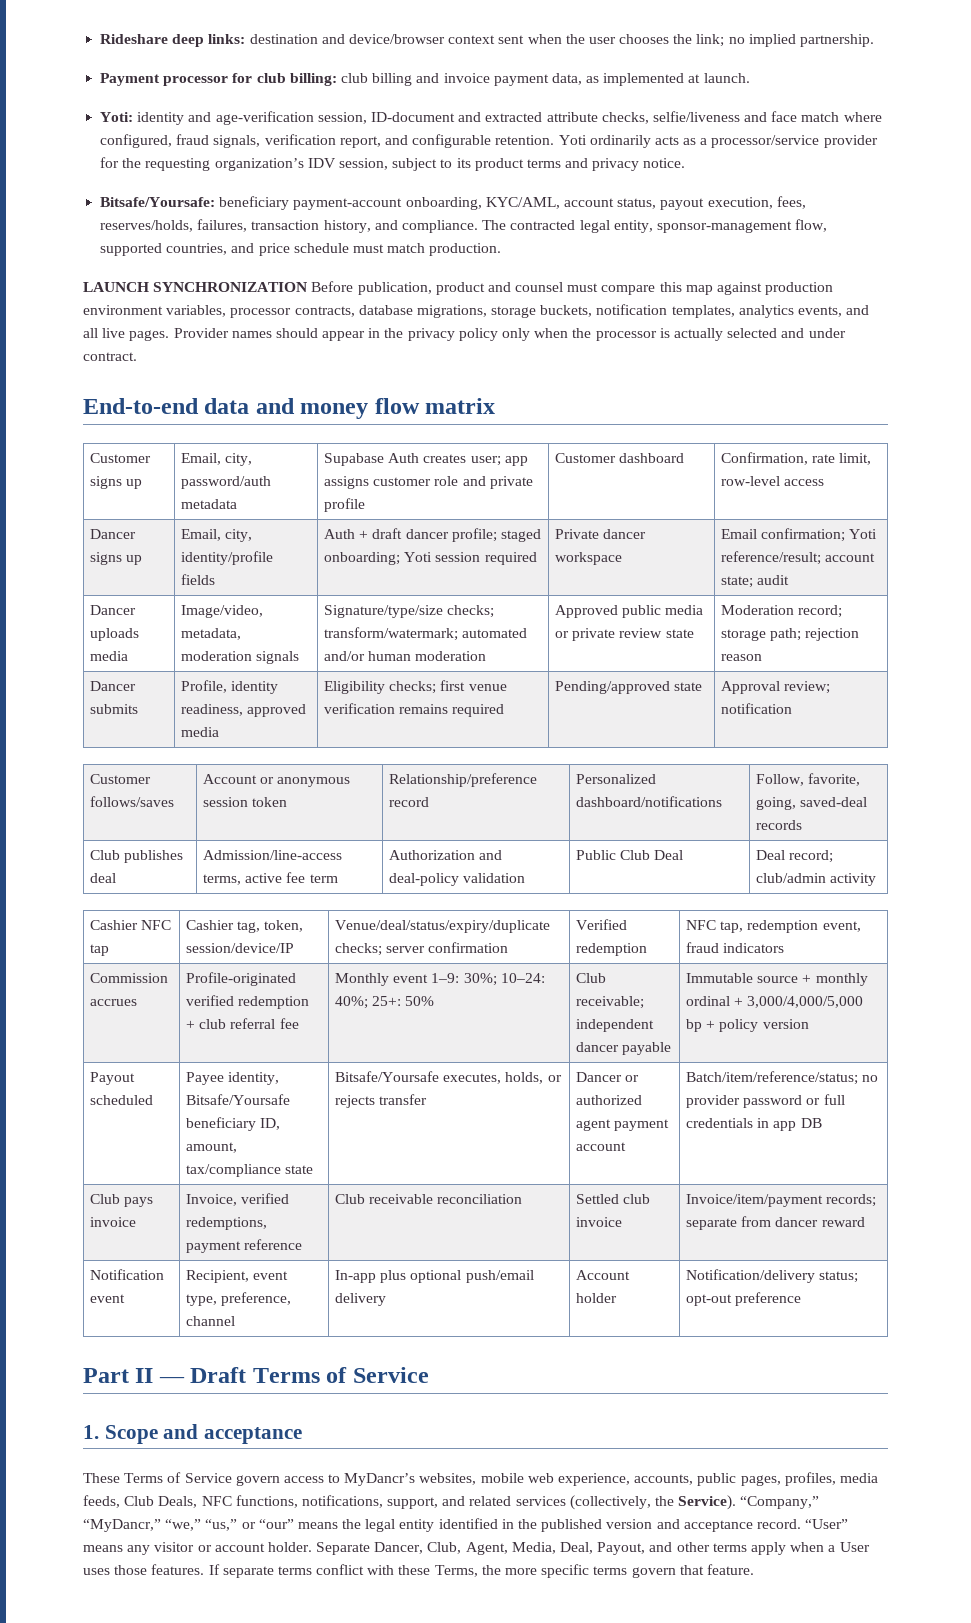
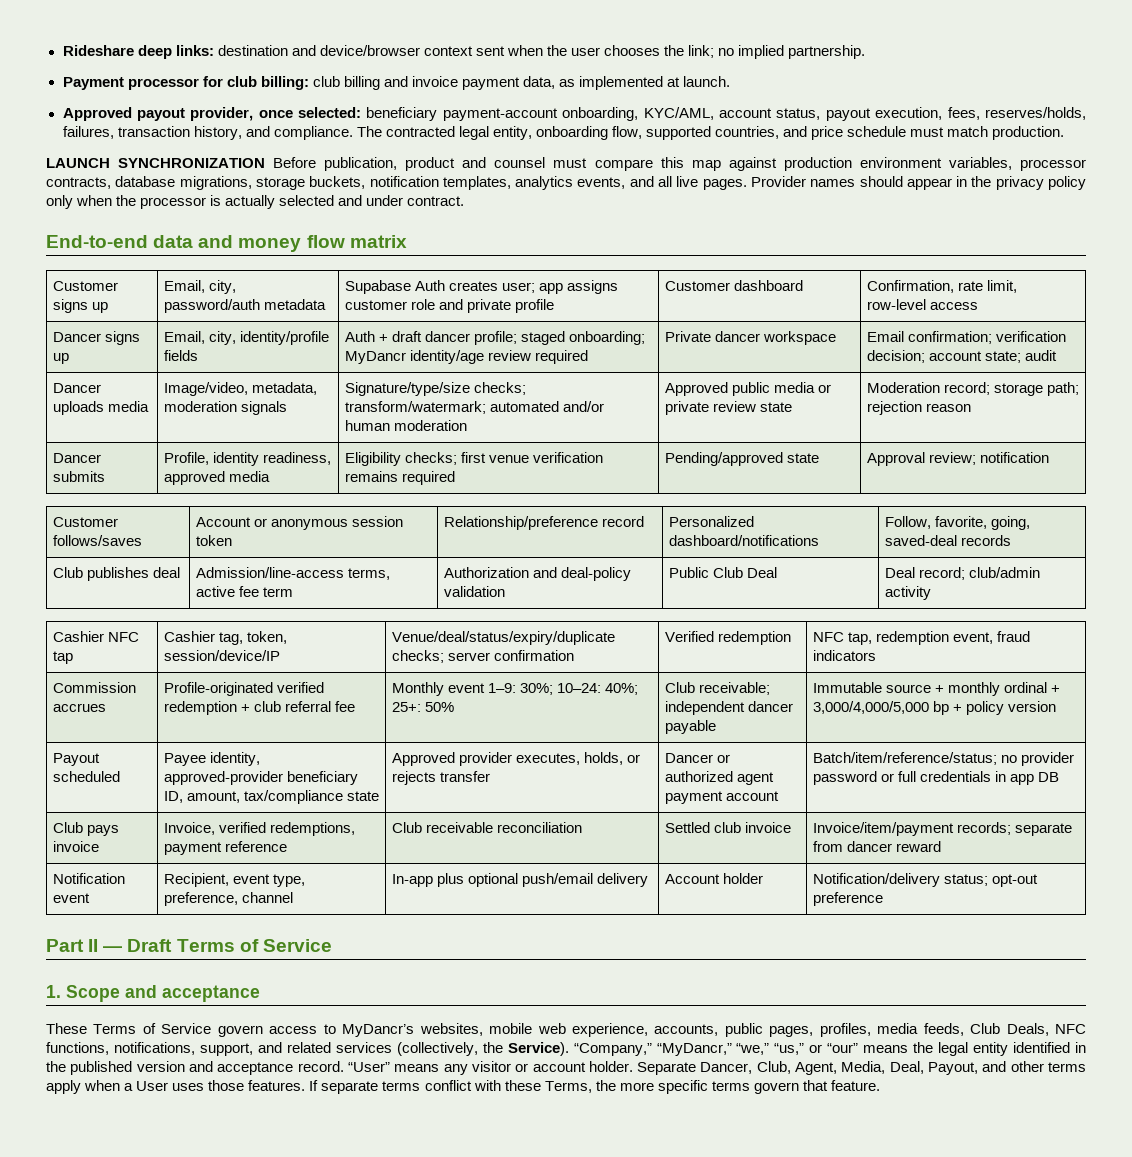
[100,111,882,125] [100,134,878,148] [100,157,686,171] [100,197,216,207] Yoti: identity and age-verification session, ID-document and extracted attribute checks, selfie/liveness and face match where configured, fraud signals, verification report, and configurable retention. Yoti ordinarily acts as a processor/service provider for the requesting organization’s IDV session, subject to its product terms and privacy notice. // Bitsafe/Yoursafe: -> [62,107,362,121] Approved payout provider, once selected:
[656,221,792,233] sponsor-management -> [535,126,608,140] onboarding
[404,552,481,562] Yoti session -> [344,350,531,364] MyDancr identity/age review
[849,529,878,539] [721,551,822,565] Yoti reference/result; -> [995,331,1066,342] [866,350,925,363] verification decision;
[186,1094,291,1105] Bitsafe/Yoursafe -> [163,771,283,785] approved-provider
[335,1071,440,1082] Bitsafe/Yoursafe -> [391,752,512,766] Approved provider

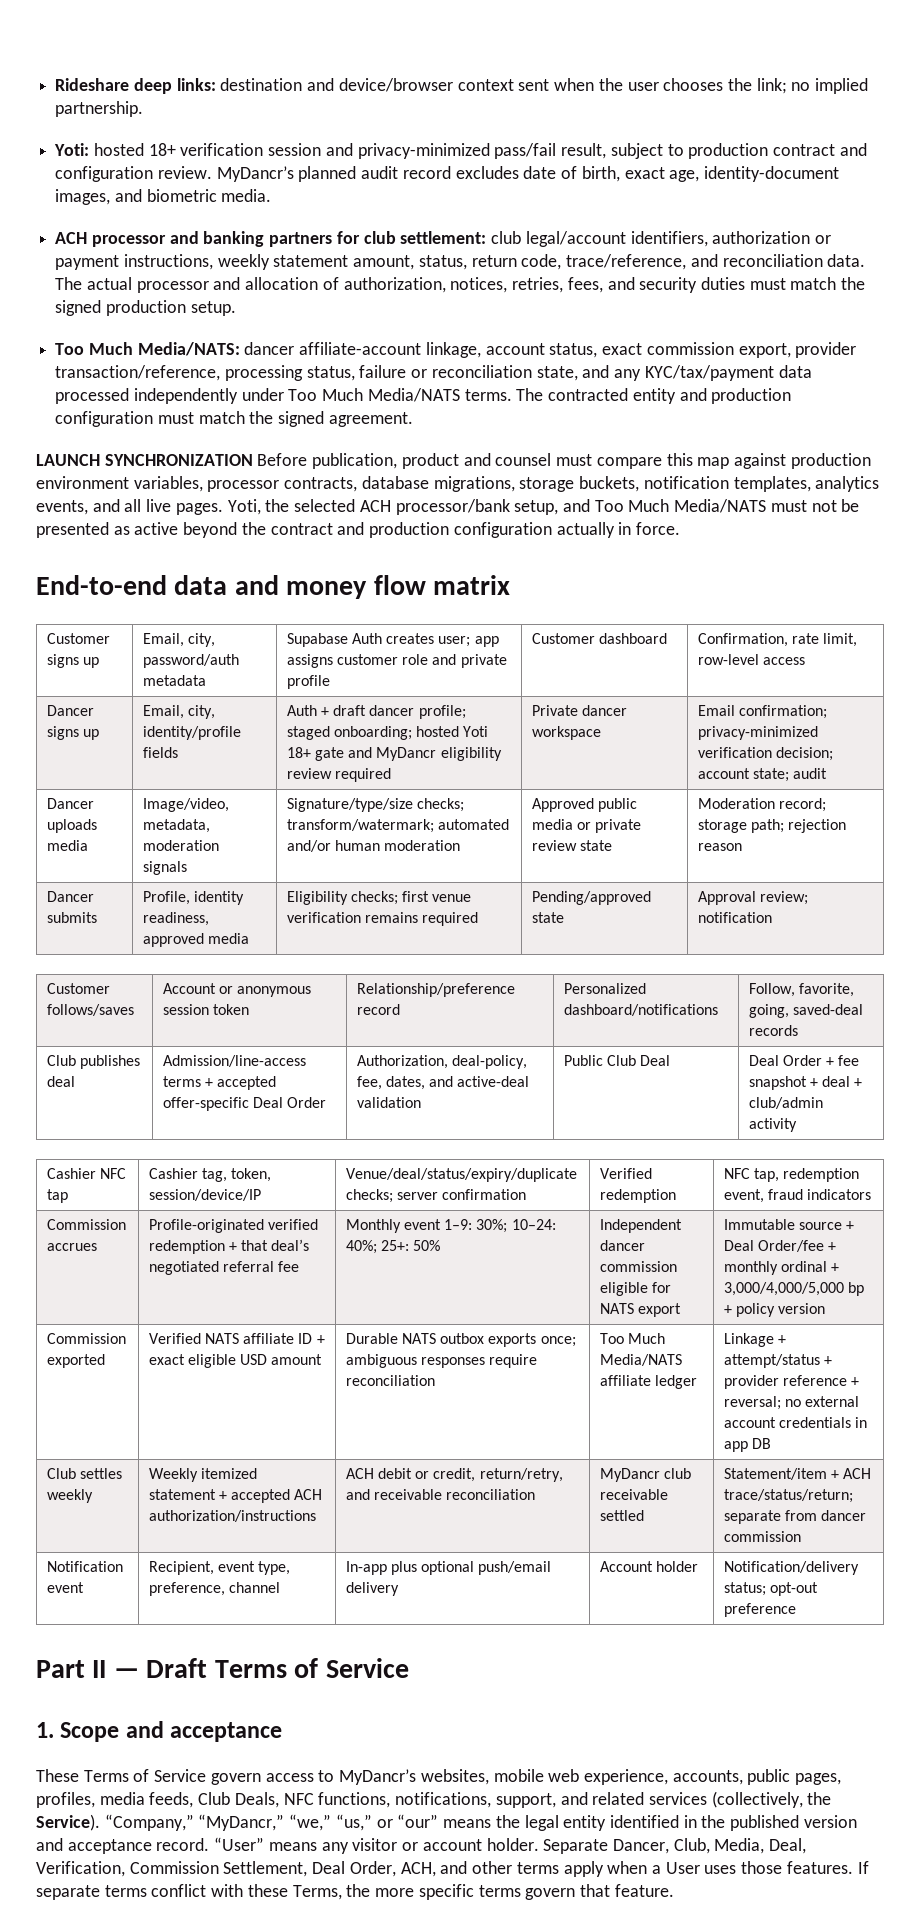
[62,76,731,90] [62,107,1086,121] [62,126,1065,140] Payment processor for club billing: club billing and invoice payment data, as implemented at launch. // Approved payout provider, once selected: beneficiary payment-account onboarding, KYC/AML, account status, payout execution, fees, reserves/holds, failures, transaction history, and compliance. The contracted legal entity, onboarding flow, supported countries, and price schedule must match production. -> [54,143,867,159] [55,166,839,182] [55,189,272,205] [55,231,831,247] [55,254,866,270] [55,277,866,293] [55,300,236,316] [55,342,857,358] [55,365,812,381] [55,388,792,404] [55,411,413,427] Yoti: hosted 18+ verification session and privacy-minimized pass/fail result, subject to production contract and configuration review. MyDancr’s planned audit record excludes date of birth, exact age, identity-document images, and biometric media. // ACH processor and banking partners for club settlement: club legal/account identifiers, authorization or payment instructions, weekly statement amount, status, return code, trace/reference, and reconciliation data. The actual processor and allocation of authorization, notices, retries, fees, and security duties must match the signed production setup. // Too Much Media/NATS: dancer affiliate-account linkage, account status, exact commission export, provider transaction/reference, processing status, failure or reconciliation state, and any KYC/tax/payment data processed independently under Too Much Media/NATS terms. The contracted entity and production configuration must match the signed agreement.
[750,176,1086,190] [46,195,465,209] Provider names should appear in the privacy policy only when the processor is actually selected and under contract. -> [227,499,860,515] [36,522,680,538] Yoti, the selected ACH processor/bank setup, and Too Much Media/NATS must not be presented as active beyond the contract and production configuration actually in force.
[344,350,484,364] MyDancr identity/age -> [416,726,489,737] [286,747,502,761] hosted Yoti 18+ gate and MyDancr eligibility
(992, 337) none -> [697,726,818,740] privacy-minimized
[347,568,390,580] [195,586,293,597] [443,567,631,581] terms, active fee term | Authorization and deal-policy -> [162,1076,277,1090] [162,1097,327,1111] [356,1055,527,1069] [356,1076,530,1090] terms + accepted offer-specific Deal Order | Authorization, deal-policy, fee, dates, and active-deal
[918,567,965,580] record; -> [782,1055,860,1066] [748,1076,863,1090] Order + fee snapshot + deal +
[253,701,281,712] club -> [241,1239,310,1251] [148,1261,219,1275] that deal’s negotiated
[664,682,770,695] [664,701,793,715] [664,720,716,734] Club receivable; independent dancer payable -> [599,1219,682,1233] [599,1240,645,1251] [599,1261,677,1272] [599,1282,671,1296] [599,1303,681,1317] Independent dancer commission eligible for NATS export
(944, 689) none -> [723,1240,837,1252] Deal Order/fee +
[52,753,100,766] [52,771,120,782] [163,752,260,766] [163,771,358,785] [163,790,379,804] [391,752,640,766] [391,771,490,785] [664,753,730,763] [664,771,774,785] [664,791,779,804] [812,752,1074,766] [812,771,916,785] Payout scheduled | Payee identity, approved-provider beneficiary ID, amount, tax/compliance state | Approved provider executes, holds, or rejects transfer | Dancer or authorized agent payment account | Batch/item/reference/status; no provider password or full -> [46,1333,126,1344] [46,1354,105,1368] [148,1333,325,1344] [148,1354,323,1368] [345,1333,576,1347] [345,1354,538,1368] [345,1375,435,1386] [599,1333,665,1344] [599,1354,682,1366] [599,1375,697,1389] [723,1333,786,1347] [723,1354,832,1368] [723,1375,860,1389] [723,1396,860,1410] [723,1417,776,1428] Commission exported | Verified NATS affiliate ID + exact eligible USD amount | Durable NATS outbox exports once; ambiguous responses require reconciliation | Too Much Media/NATS affiliate ledger | Linkage + attempt/status + provider reference + reversal; no external account
[86,825,119,836] [52,841,99,852] [163,822,355,836] [163,841,287,855] [391,822,582,833] [664,822,791,833] [812,822,1011,836] pays invoice | Invoice, verified redemptions, payment reference | Club receivable reconciliation | Settled club invoice | Invoice/item/payment records; -> [79,1468,122,1479] [46,1489,93,1503] [148,1468,257,1482] [148,1489,323,1503] [148,1510,316,1522] [345,1468,563,1482] [345,1489,536,1500] [599,1468,691,1482] [599,1489,668,1500] [599,1510,644,1521] [723,1468,872,1480] [723,1489,853,1503] settles weekly | Weekly itemized statement + accepted ACH authorization/instructions | ACH debit or credit, return/retry, and receivable reconciliation | MyDancr club receivable settled | Statement/item + ACH trace/status/return;
[895,841,941,852] reward -> [723,1531,801,1542] commission
[795,1062,838,1075] Agent, -> (710, 1846) none
[928,1062,979,1075] Payout, -> [36,1861,436,1877] Verification, Commission Settlement, Deal Order, ACH,

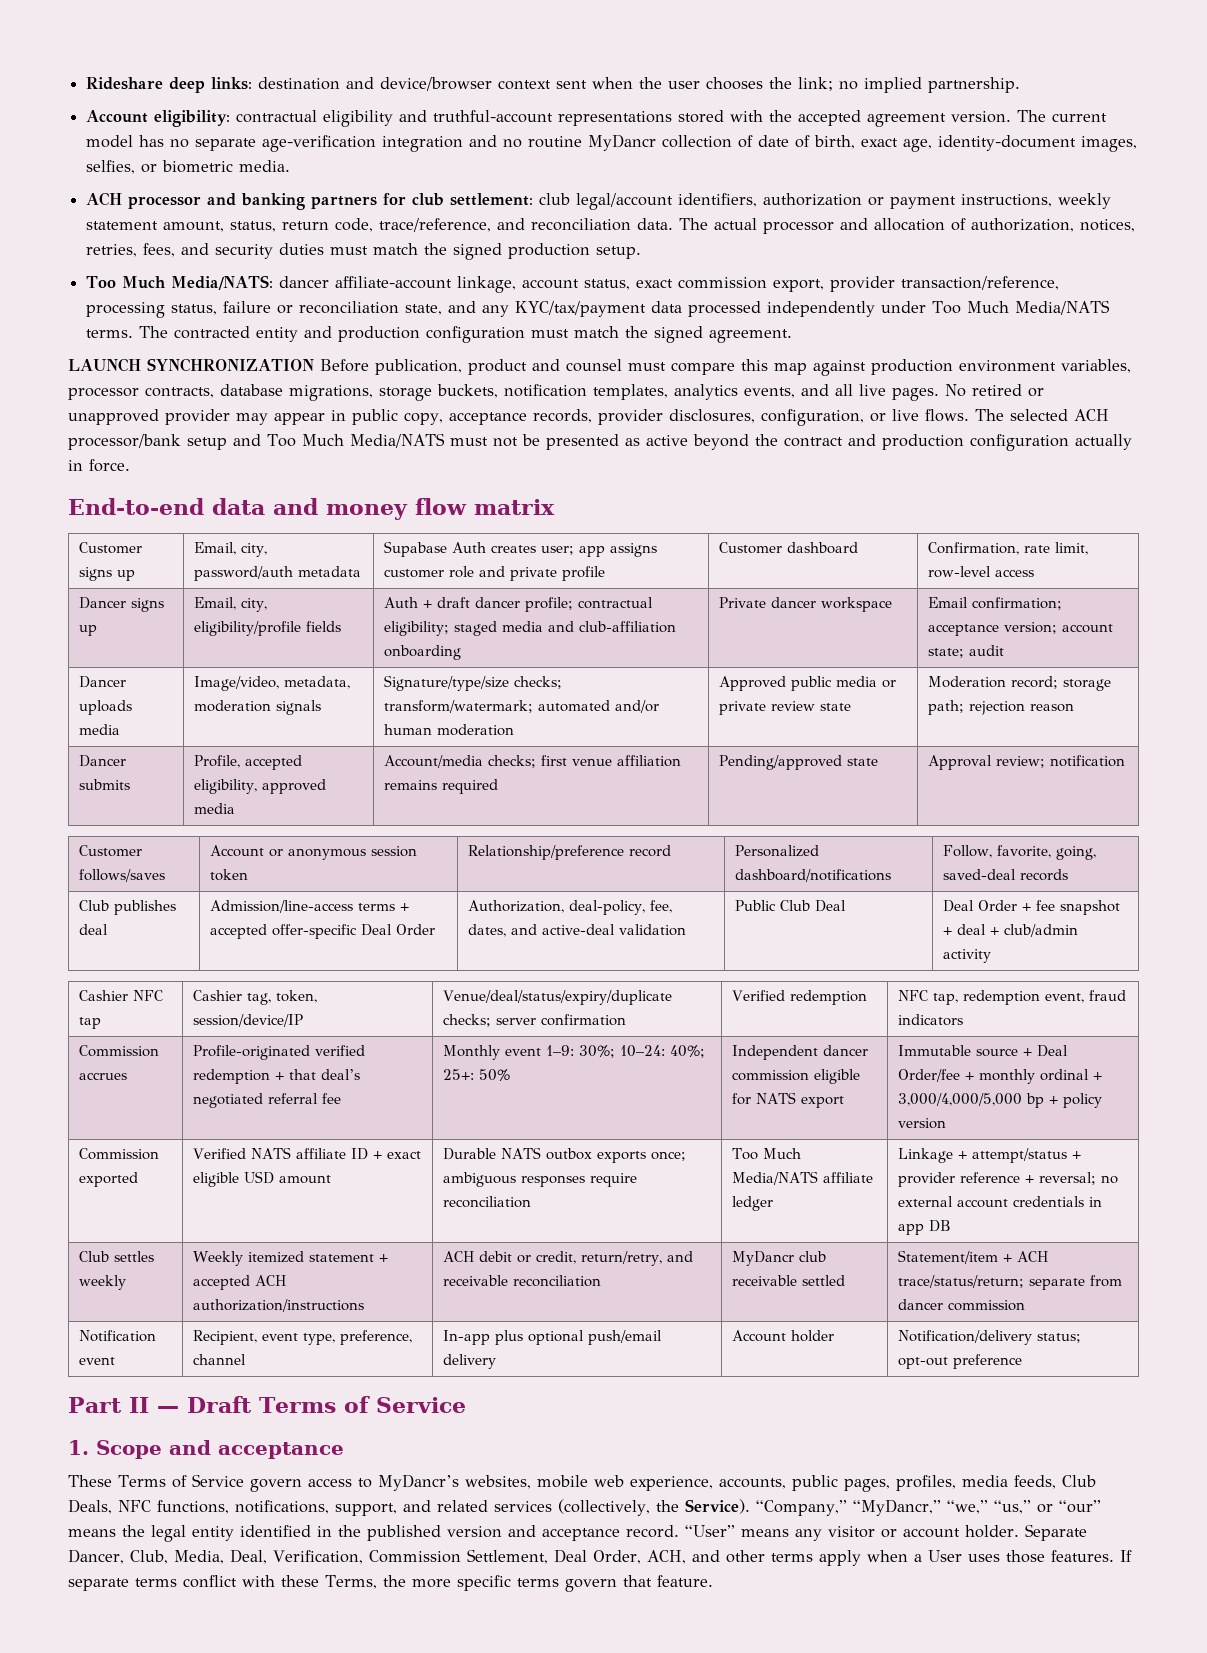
[54,143,867,159] [55,166,519,182] Yoti: hosted 18+ verification session and privacy-minimized pass/fail result, subject to production contract and configuration review. MyDancr’s planned audit record excludes -> [86,110,1108,127] [86,134,754,152] Account eligibility: contractual eligibility and truthful-account representations stored with the accepted agreement version. The current model has no separate age-verification integration and no routine MyDancr collection of
[114,189,142,202] and -> [86,160,158,174] selfies, or
[227,499,290,515] Yoti, the -> [945,384,1044,397] [68,409,1004,426] No retired or unapproved provider may appear in public copy, acceptance records, provider disclosures, configuration, or live flows. The
[514,500,559,515] setup, -> [187,437,227,450] setup
[142,726,241,740] identity/profile -> [194,621,302,636] eligibility/profile
[286,726,489,740] [286,747,502,761] [286,768,391,782] staged onboarding; hosted Yoti 18+ gate and MyDancr eligibility review required -> [578,597,654,609] [384,621,677,636] [384,645,462,660] contractual eligibility; staged media and club-affiliation onboarding
[697,726,818,740] [697,747,833,761] privacy-minimized verification decision; -> [928,622,1058,636] acceptance version;
[193,891,244,905] [142,912,209,926] identity readiness, -> [245,755,303,770] [194,779,258,794] accepted eligibility,
[286,891,348,905] Eligibility -> [384,755,484,768] Account/media
[286,912,361,923] verification -> [617,755,682,767] affiliation

